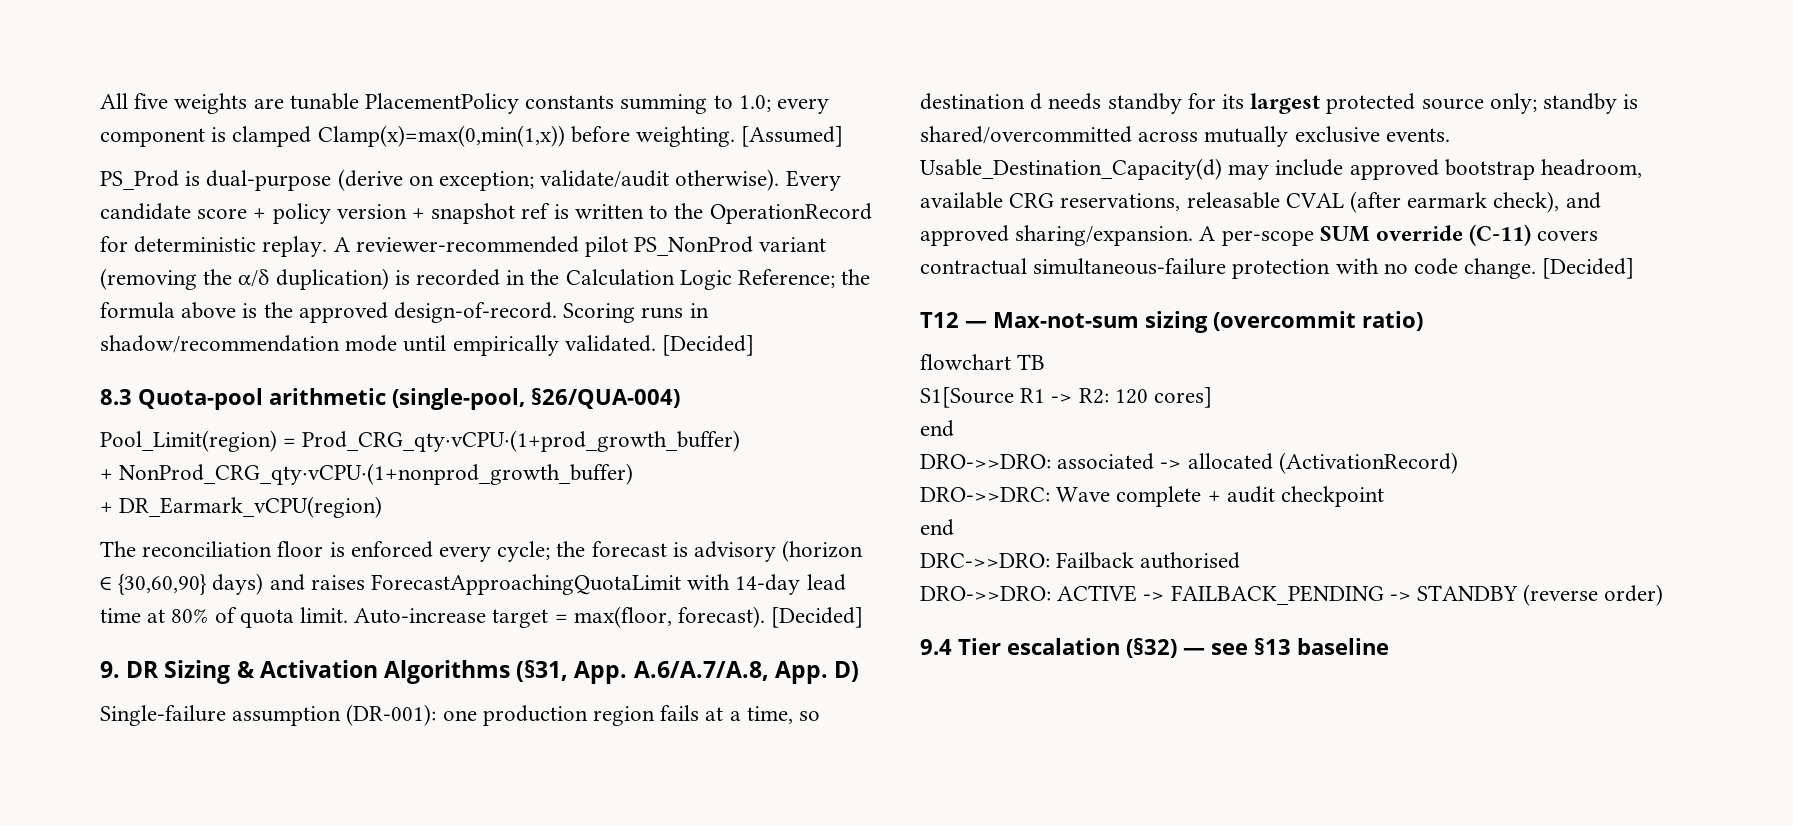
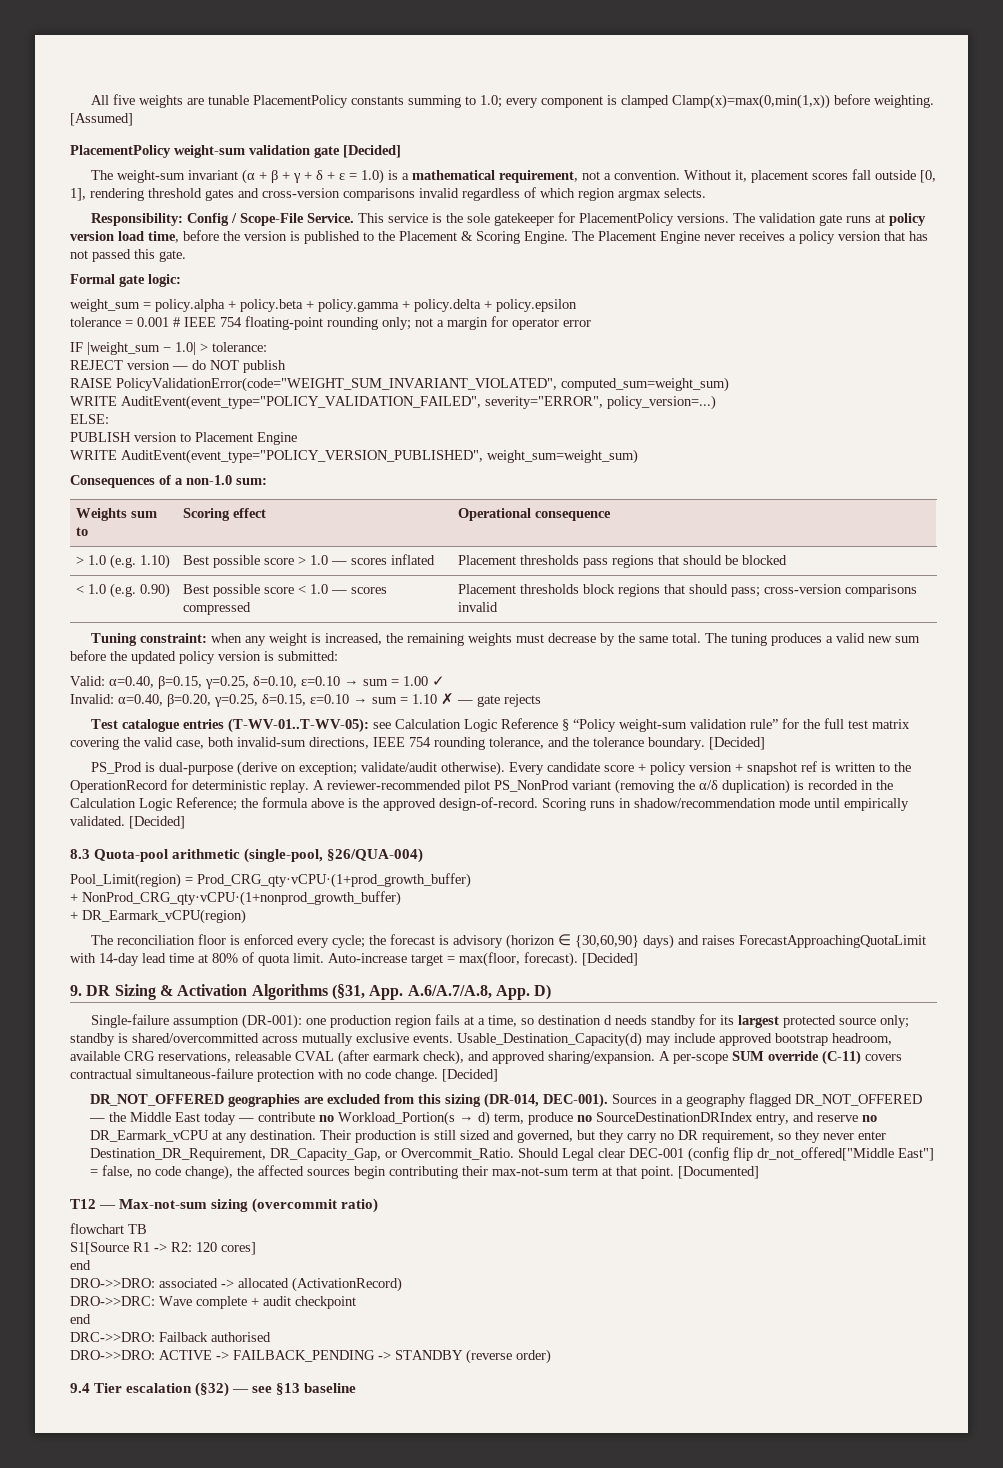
(844, 136) none -> [70,145,401,158] [91,169,937,184] [70,187,706,201] [91,212,927,226] [70,230,928,244] [70,249,186,262] [70,274,181,287] [70,299,577,312] [70,316,591,330] [70,342,267,355] [70,360,286,373] [70,377,729,392] [70,395,716,410] [70,414,109,424] [70,432,297,445] [70,449,638,464] [70,475,267,488] [76,508,158,521] [76,527,89,536] [183,508,267,521] [458,508,612,521] [76,554,171,569] [183,554,436,568] [458,555,788,568] [76,583,171,598] [183,584,388,597] [183,602,252,615] [458,584,918,597] [458,602,499,612] [91,633,921,646] [70,650,338,664] [70,676,445,689] [70,693,541,707] [91,718,911,733] [70,737,765,750] // PlacementPolicy weight-sum validation gate [Decided] // The weight-sum invariant (α + β + γ + δ + ε = 1.0) is a mathematical requirement, not a convention. Without it, placement scores fall outside [0, 1], rendering threshold gates and cross-version comparisons invalid regardless of which region argmax selects. // Responsibility: Config / Scope-File Service. This service is the sole gatekeeper for PlacementPolicy versions. The validation gate runs at policy version load time, before the version is published to the Placement & Scoring Engine. The Placement Engine never receives a policy version that has not passed this gate. // Formal gate logic: // weight_sum = policy.alpha + policy.beta + policy.gamma + policy.delta + policy.epsilon // tolerance = 0.001 # IEEE 754 floating-point rounding only; not a margin for operator error // IF |weight_sum − 1.0| > tolerance: // REJECT version — do NOT publish // RAISE PolicyValidationError(code="WEIGHT_SUM_INVARIANT_VIOLATED", computed_sum=weight_sum) // WRITE AuditEvent(event_type="POLICY_VALIDATION_FAILED", severity="ERROR", policy_version=...) // ELSE: // PUBLISH version to Placement Engine // WRITE AuditEvent(event_type="POLICY_VERSION_PUBLISHED", weight_sum=weight_sum) // Consequences of a non-1.0 sum: // Weights sum to | Scoring effect | Operational consequence // > 1.0 (e.g. 1.10) | Best possible score > 1.0 — scores inflated | Placement thresholds pass regions that should be blocked // < 1.0 (e.g. 0.90) | Best possible score < 1.0 — scores compressed | Placement thresholds block regions that should pass; cross-version comparisons invalid // Tuning constraint: when any weight is increased, the remaining weights must decrease by the same total. The tuning produces a valid new sum before the updated policy version is submitted: // Valid: α=0.40, β=0.15, γ=0.25, δ=0.10, ε=0.10 → sum = 1.00 ✓ // Invalid: α=0.40, β=0.20, γ=0.25, δ=0.15, ε=0.10 → sum = 1.10 ✗ — gate rejects // Test catalogue entries (T-WV-01..T-WV-05): see Calculation Logic Reference § “Policy weight-sum validation rule” for the full test matrix covering the valid case, both invalid-sum directions, IEEE 754 rounding tolerance, and the tolerance boundary. [Decided]
(1635, 268) none -> [90,1093,923,1108] [89,1111,878,1126] [90,1130,887,1143] [90,1147,935,1162] [90,1165,760,1180] // DR_NOT_OFFERED geographies are excluded from this sizing (DR-014, DEC-001). Sources in a geography flagged DR_NOT_OFFERED — the Middle East today — contribute no Workload_Portion(s → d) term, produce no SourceDestinationDRIndex entry, and reserve no DR_Earmark_vCPU at any destination. Their production is still sized and governed, but they carry no DR requirement, so they never enter Destination_DR_Requirement, DR_Capacity_Gap, or Overcommit_Ratio. Should Legal clear DEC-001 (config flip dr_not_offered["Middle East"] = false, no code change), the affected sources begin contributing their max-not-sum term at that point. [Documented]

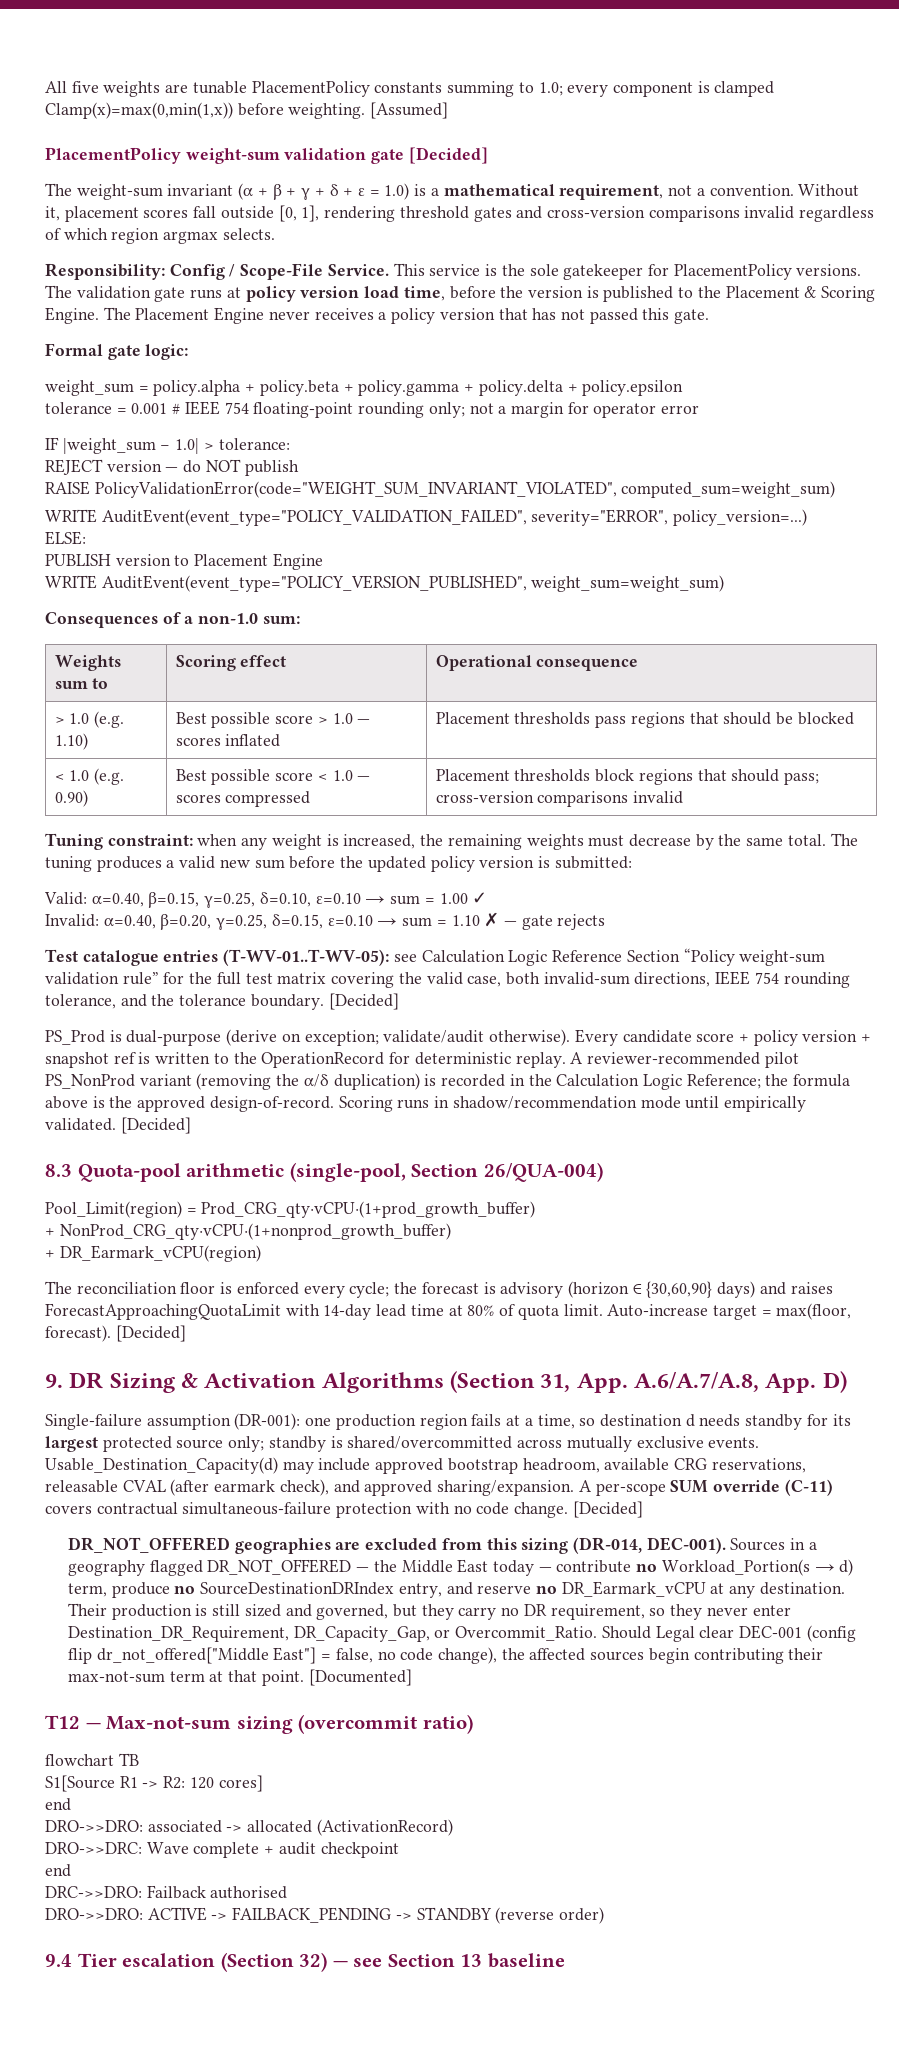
[562,719,570,731] § -> [626,950,680,962] Section
[327,848,424,863] §26/QUA-004) -> [411,1162,603,1182] Section 26/QUA-004)
[331,984,365,1000] (§31, -> [450,1371,571,1393] (Section 31,
[195,1382,301,1397] (§32) — see §13 -> [220,1952,483,1972] (Section 32) — see Section 13

